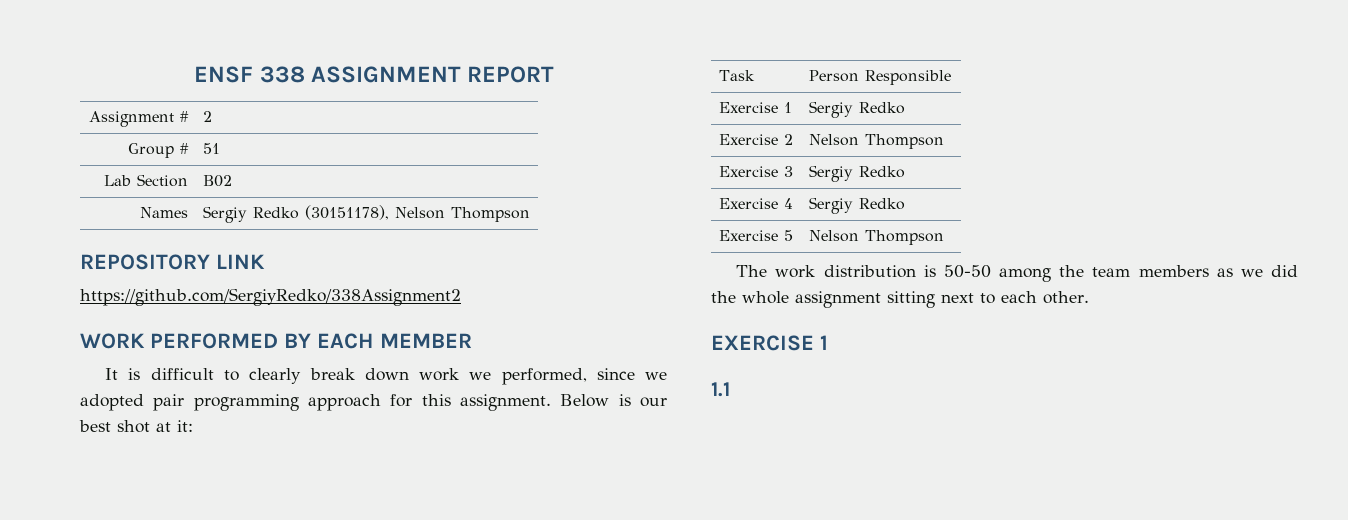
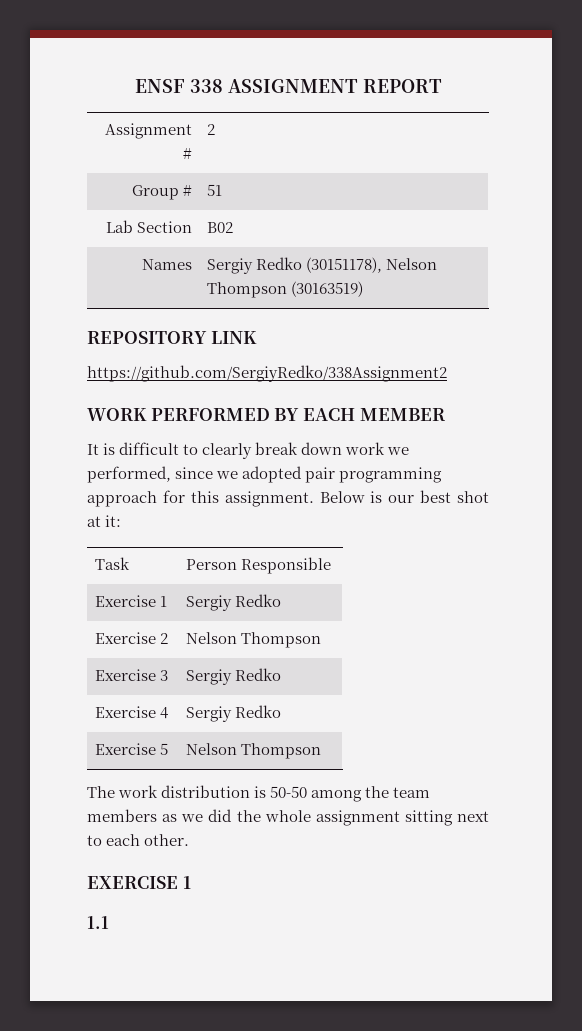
(530, 214) none -> [291,281,364,297] (30163519)

